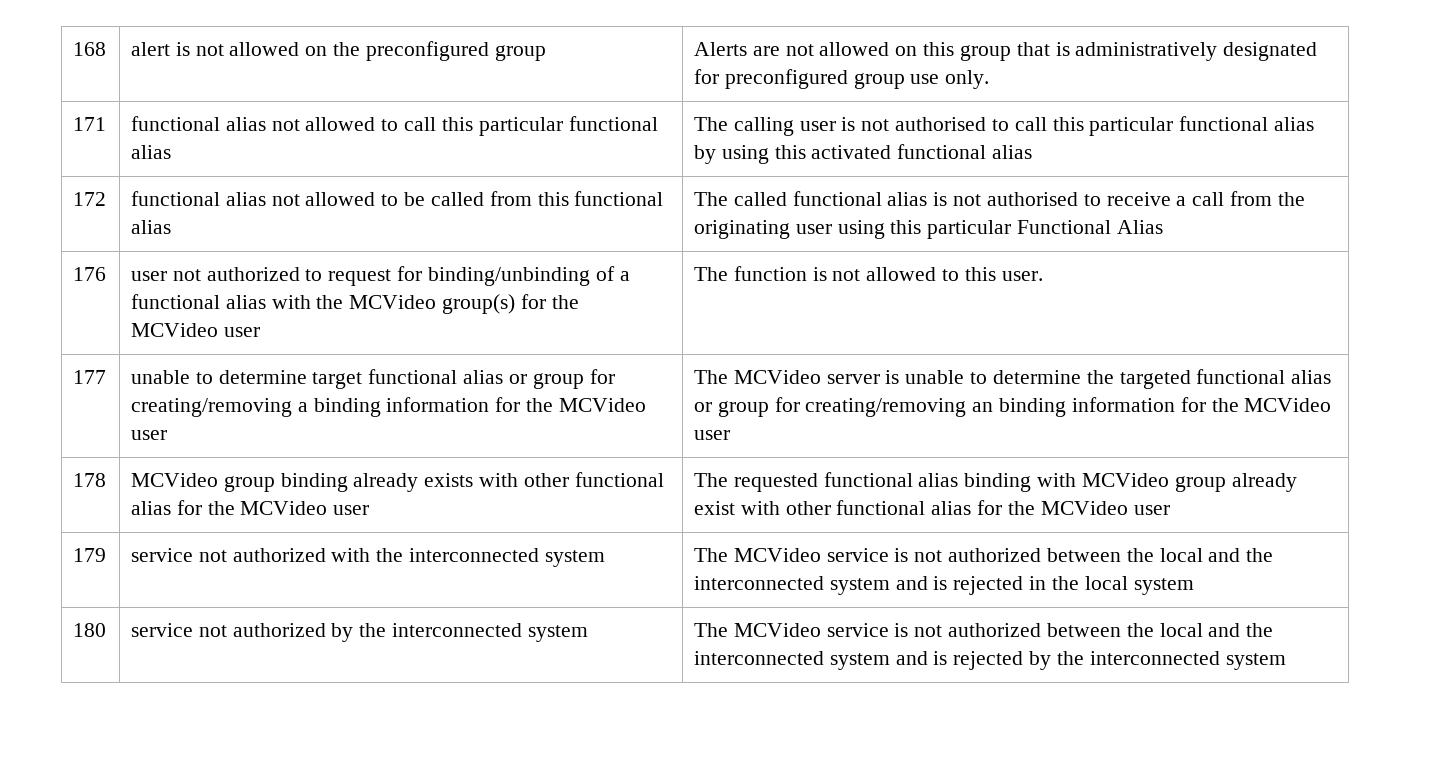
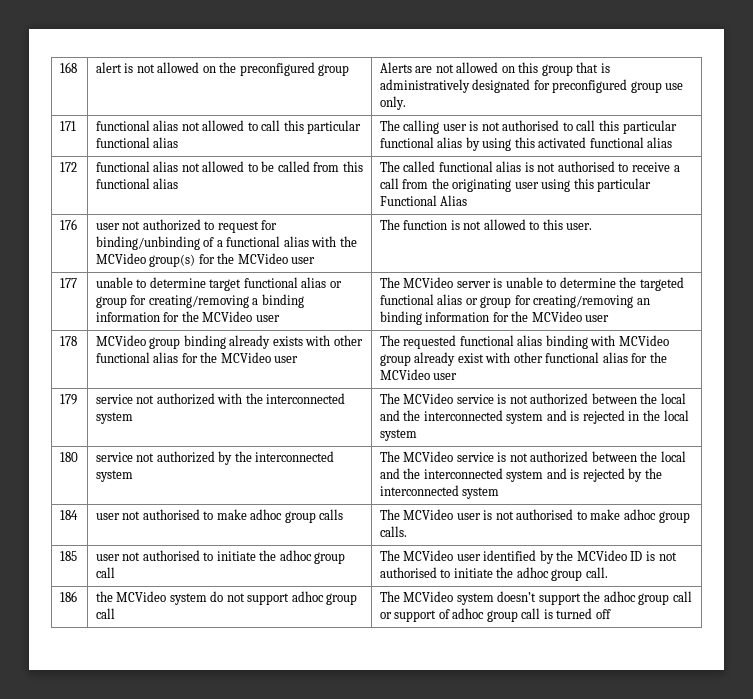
(1286, 661) none -> [59,510,78,520] [95,509,344,523] [379,509,690,523] [379,526,407,537] [59,551,77,561] [95,550,346,564] [95,567,115,578] [379,550,677,564] [379,567,608,581] [59,591,77,602] [95,591,358,605] [95,608,115,619] [379,591,692,605] [379,608,611,622] // 184 | user not authorised to make adhoc group calls | The MCVideo user is not authorised to make adhoc group calls. // 185 | user not authorised to initiate the adhoc group call | The MCVideo user identified by the MCVideo ID is not authorised to initiate the adhoc group call. // 186 | the MCVideo system do not support adhoc group call | The MCVideo system doesn’t support the adhoc group call or support of adhoc group call is turned off

